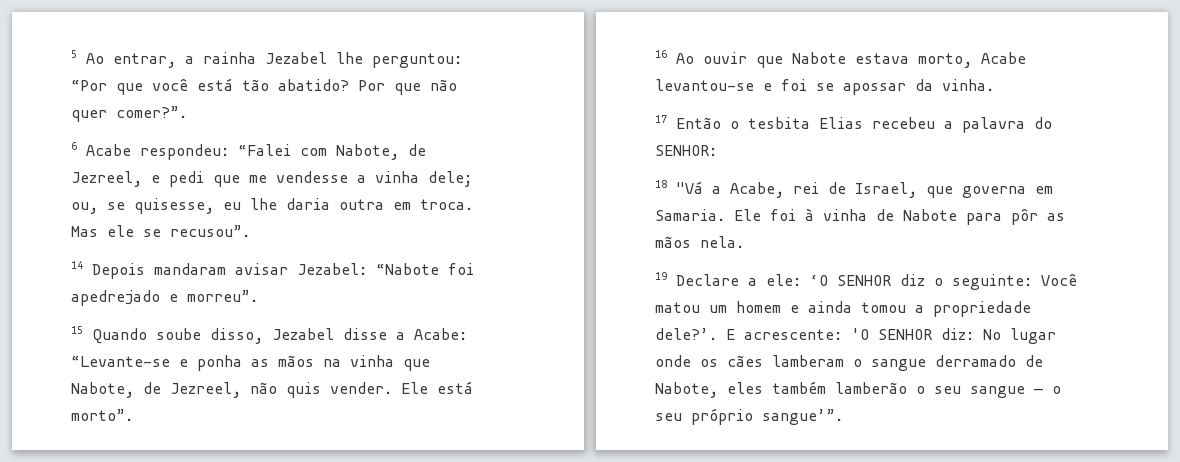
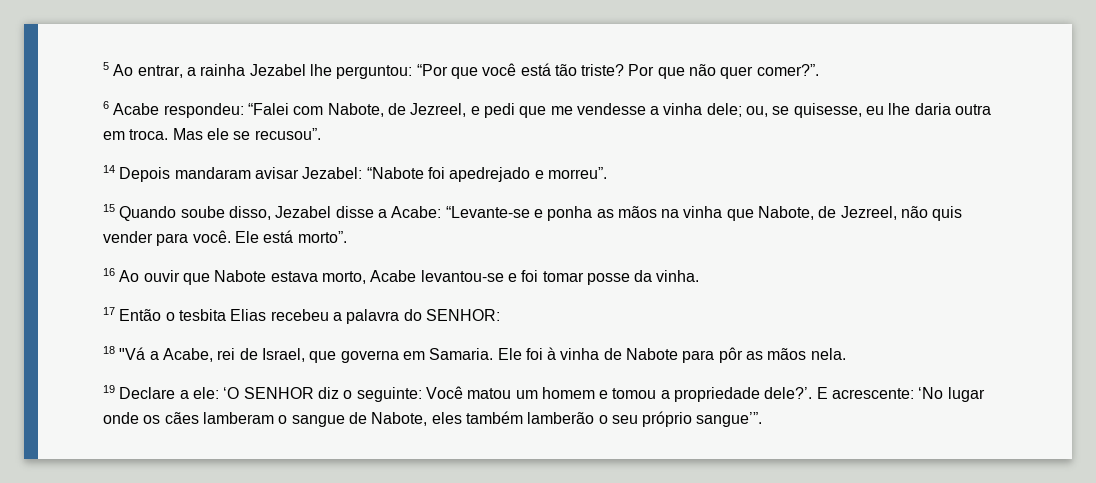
[278,79,349,91] abatido? -> [581,64,625,76] triste?
[330,382,392,394] vender. -> [103,230,231,246] vender para você.
[816,83,906,95] se apossar -> [542,271,630,285] tomar posse
[808,301,852,313] ainda -> (609, 394) none
[851,328,1001,340] 'O SENHOR diz: No -> [918,387,944,399] ‘No
[935,355,1016,367] derramado -> (345, 421) none
[970,386,1061,398] [655,413,682,421] sangue — o seu -> (638, 419) none

